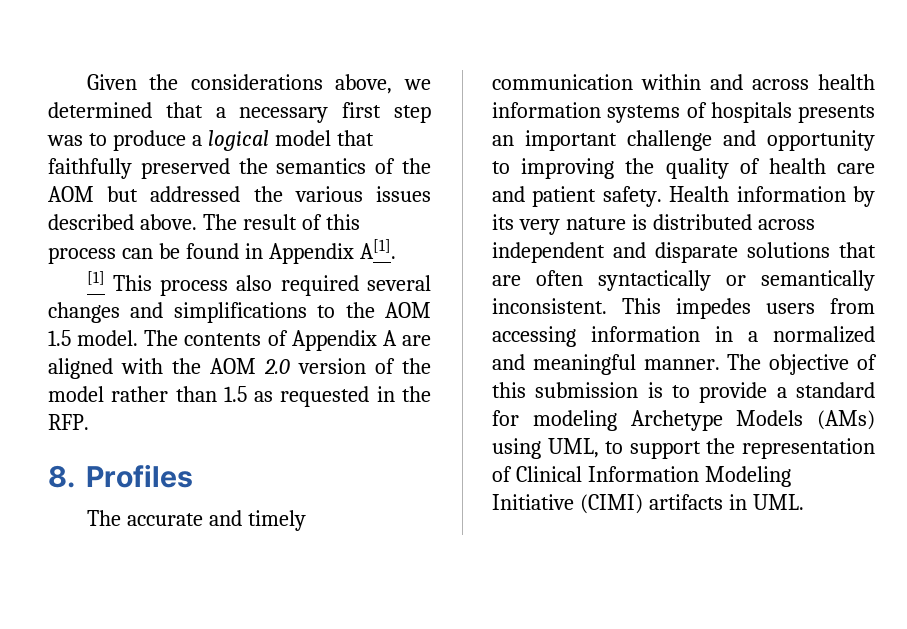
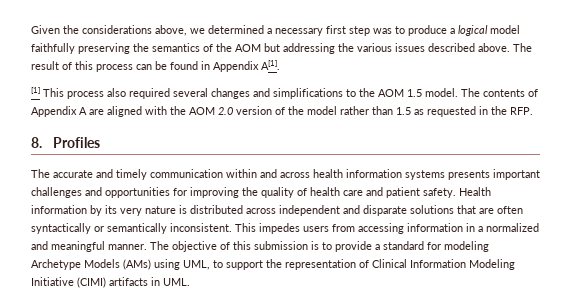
[165,102,203,118] that -> (264, 29) none
[336,130,374,146] [48,158,230,179] that faithfully preserved -> [31,43,130,54] faithfully preserving
[150,186,241,202] addressed -> [283,43,335,54] addressing
[686,102,875,123] [492,130,875,151] [492,161,510,174] of hospitals presents an important challenge and opportunity to -> [448,169,540,180] [31,187,187,198] presents important challenges and opportunities for

